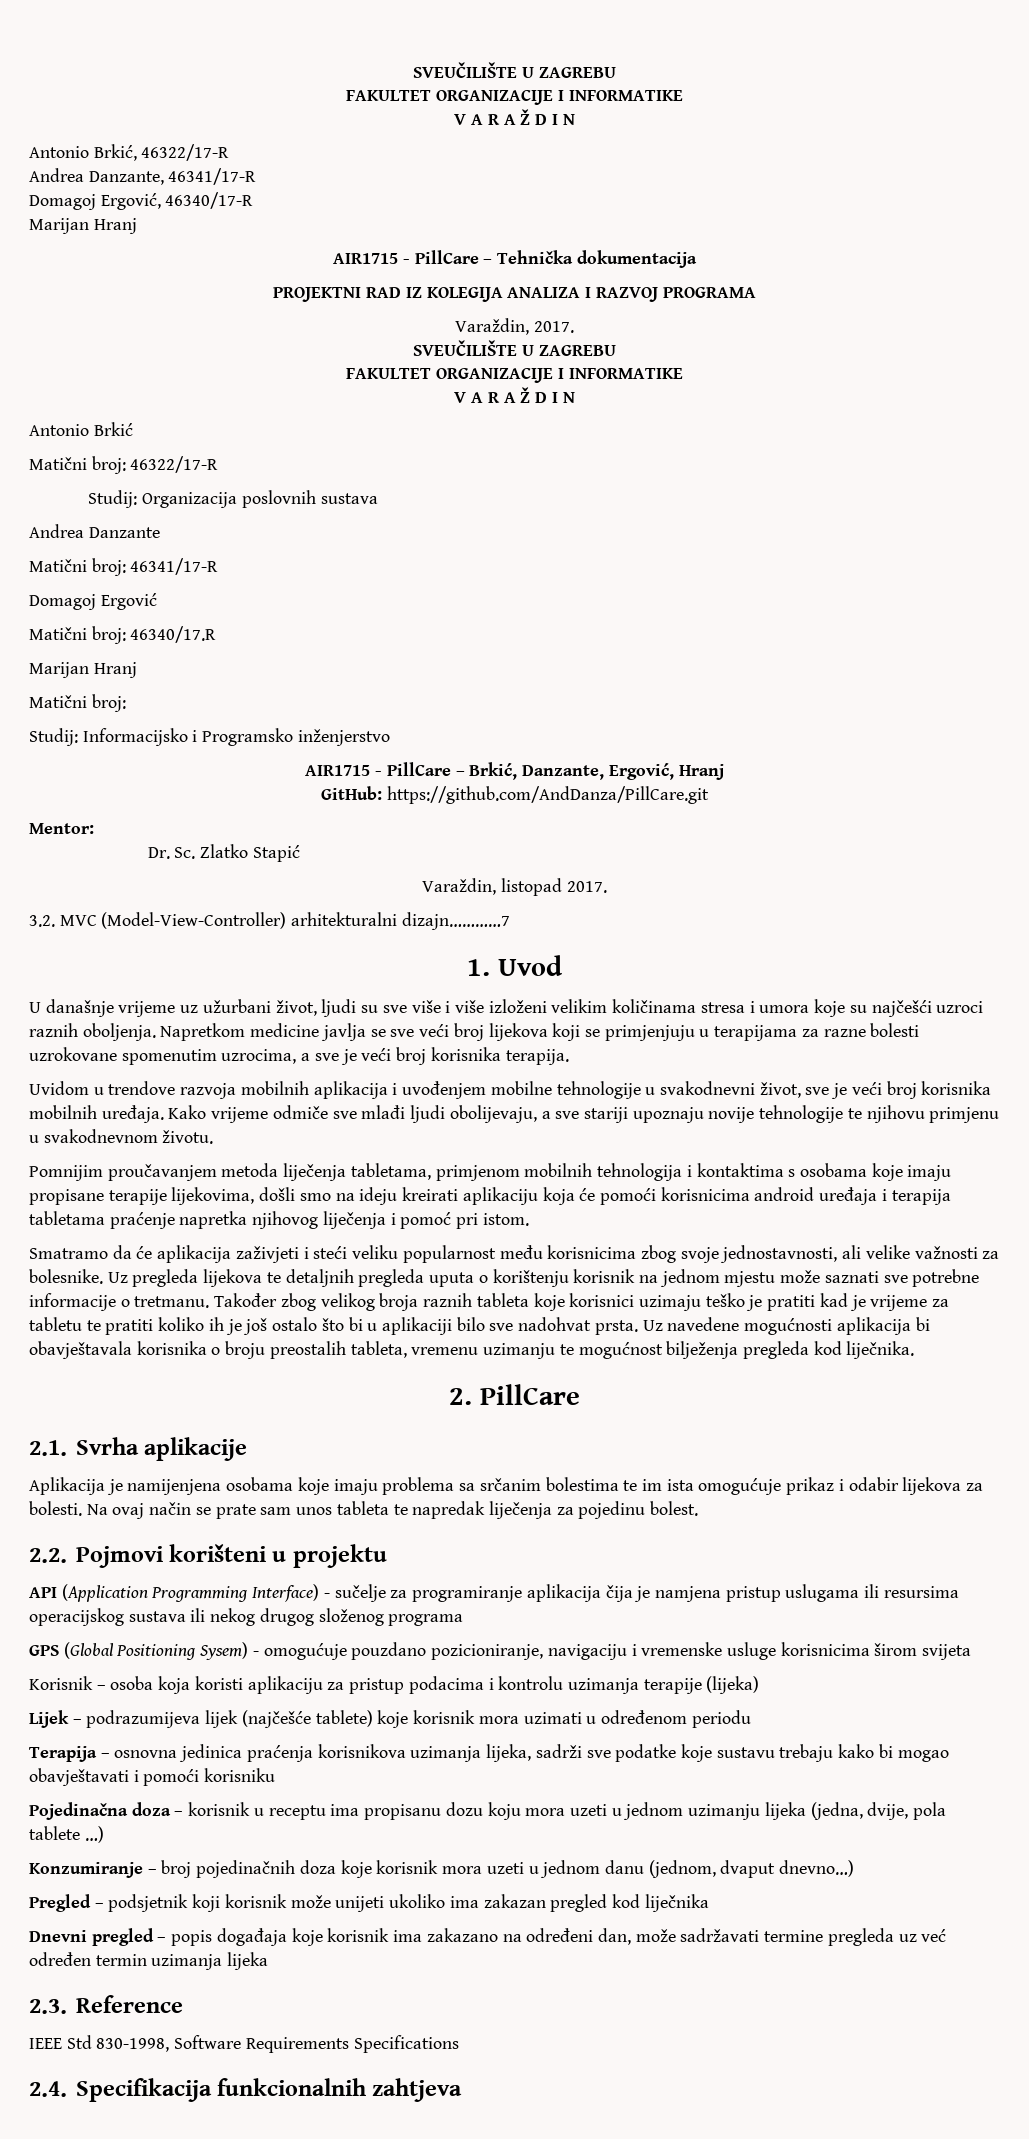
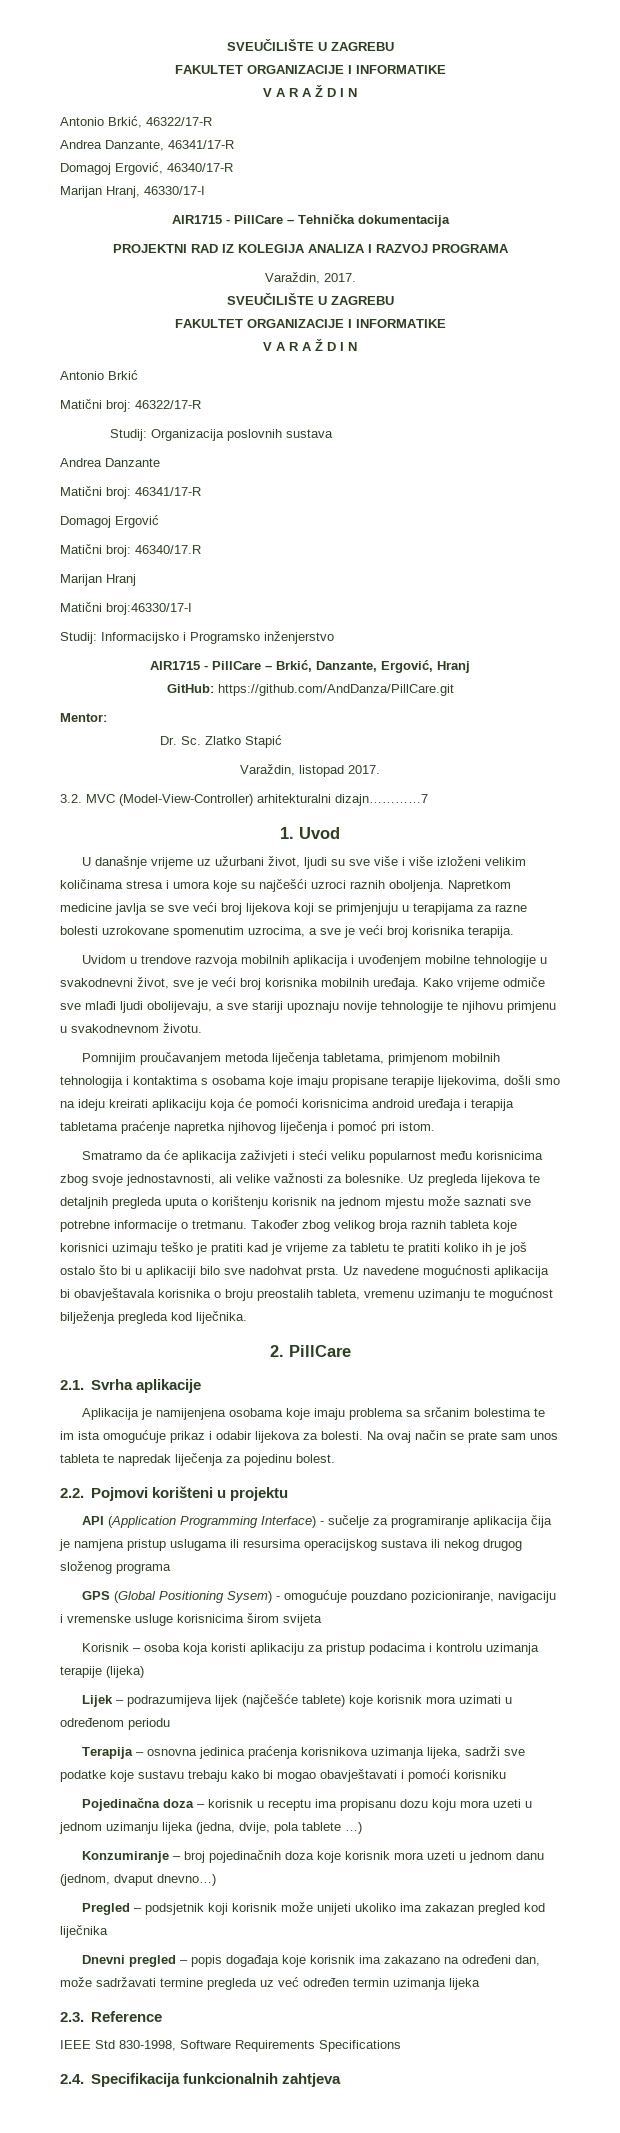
[93,218,137,234] Hranj -> [106,186,205,198] Hranj, 46330/17-I
[91,694,126,712] broj: -> [106,603,192,615] broj:46330/17-I

